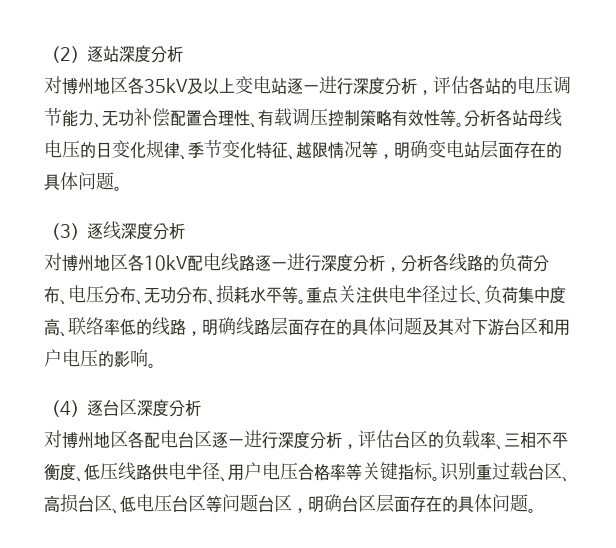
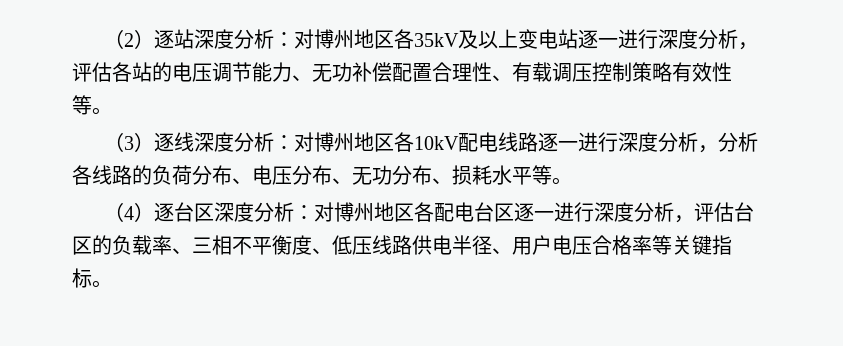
(183, 54) // -> [273,32,294,47] ：
[464,108,562,127] [44,140,562,160] [44,172,122,191] 分析各站母线电压的日变化规律、季节变化特征、越限情况等，明确变电站层面存在的具体问题。 -> (112, 111) none
(185, 231) // -> [273,135,294,150] ：
[306,285,566,305] [44,317,570,337] [44,349,156,368] 重点关注供电半径过长、负荷集中度高、联络率低的线路，明确线路层面存在的具体问题及其对下游台区和用户电压的影响。 -> (572, 181) none
(201, 408) // -> [293,205,314,220] ：
[440,462,570,482] [44,494,536,514] 识别重过载台区、高损台区、低电压台区等问题台区，明确台区层面存在的具体问题。 -> (112, 284) none

